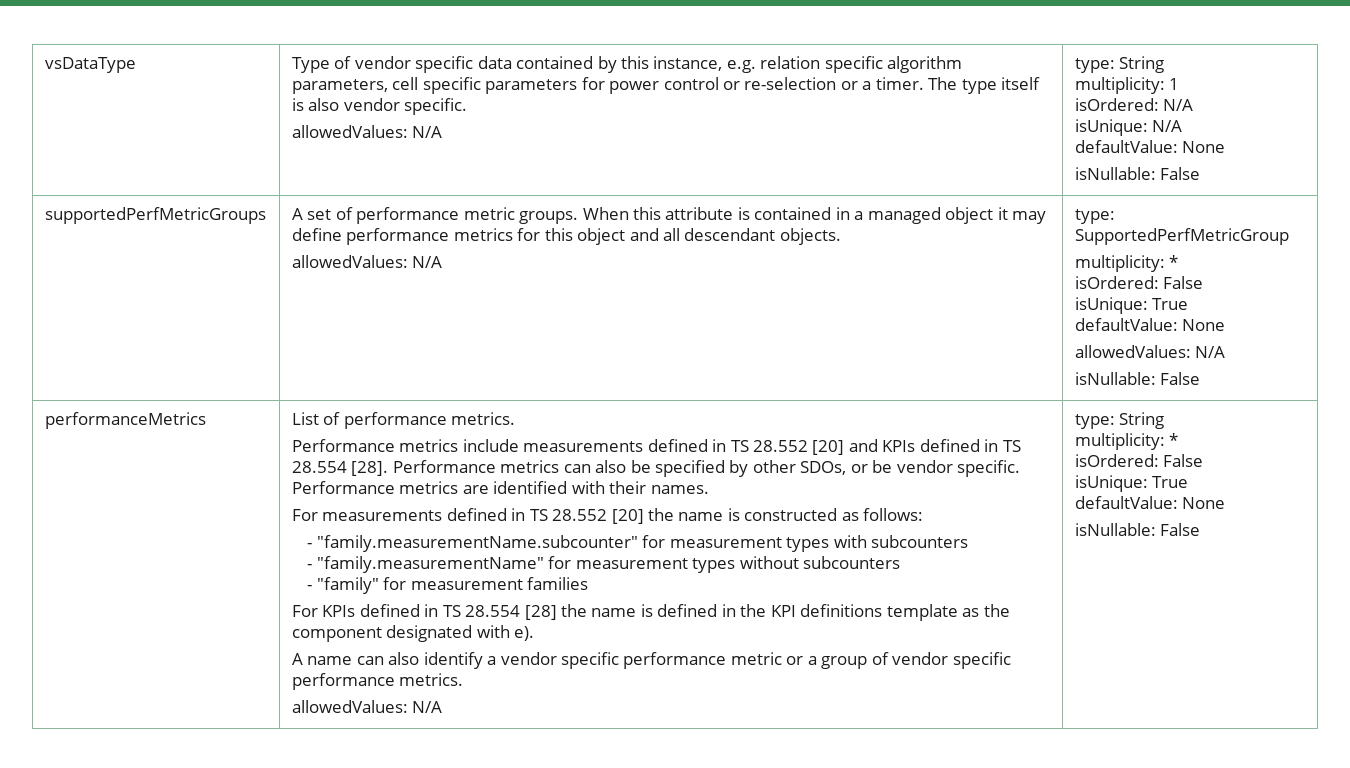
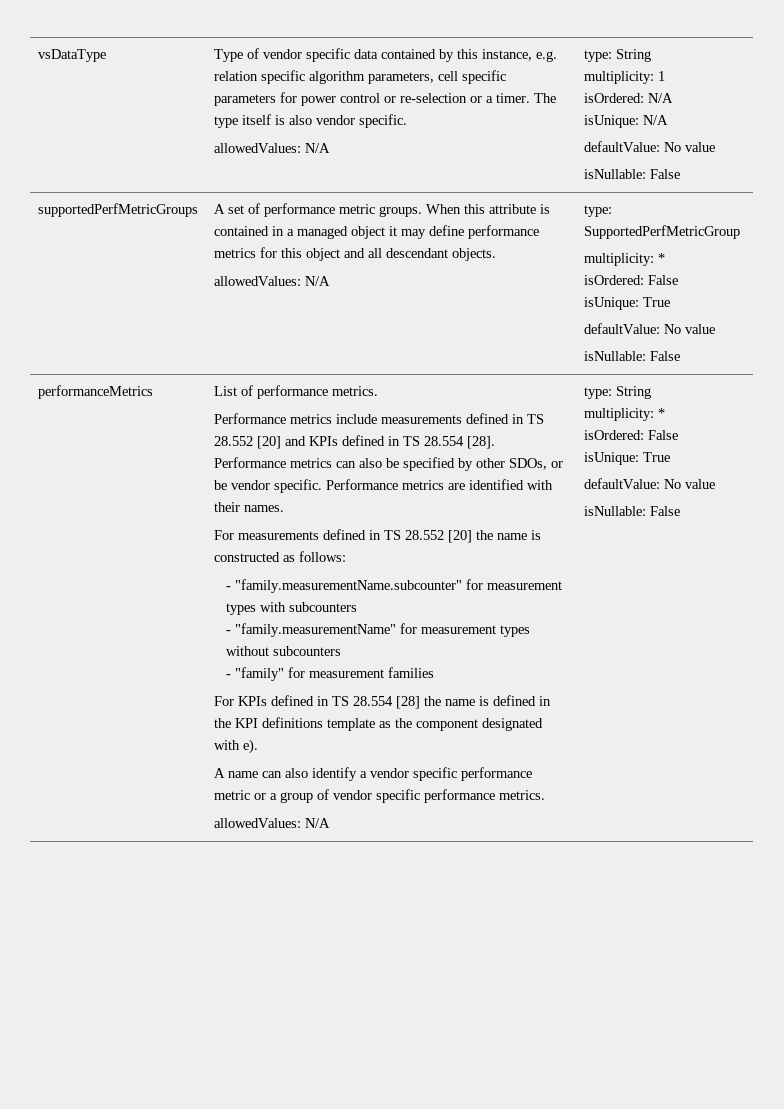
[1074,140,1226,153] defaultValue: None -> [583,141,715,152] defaultValue: No value
[1182,319,1226,331] [1074,345,1226,358] None // allowedValues: N/A -> [663,324,715,334] No value
[1074,496,1226,509] defaultValue: None -> [583,478,715,489] defaultValue: No value

